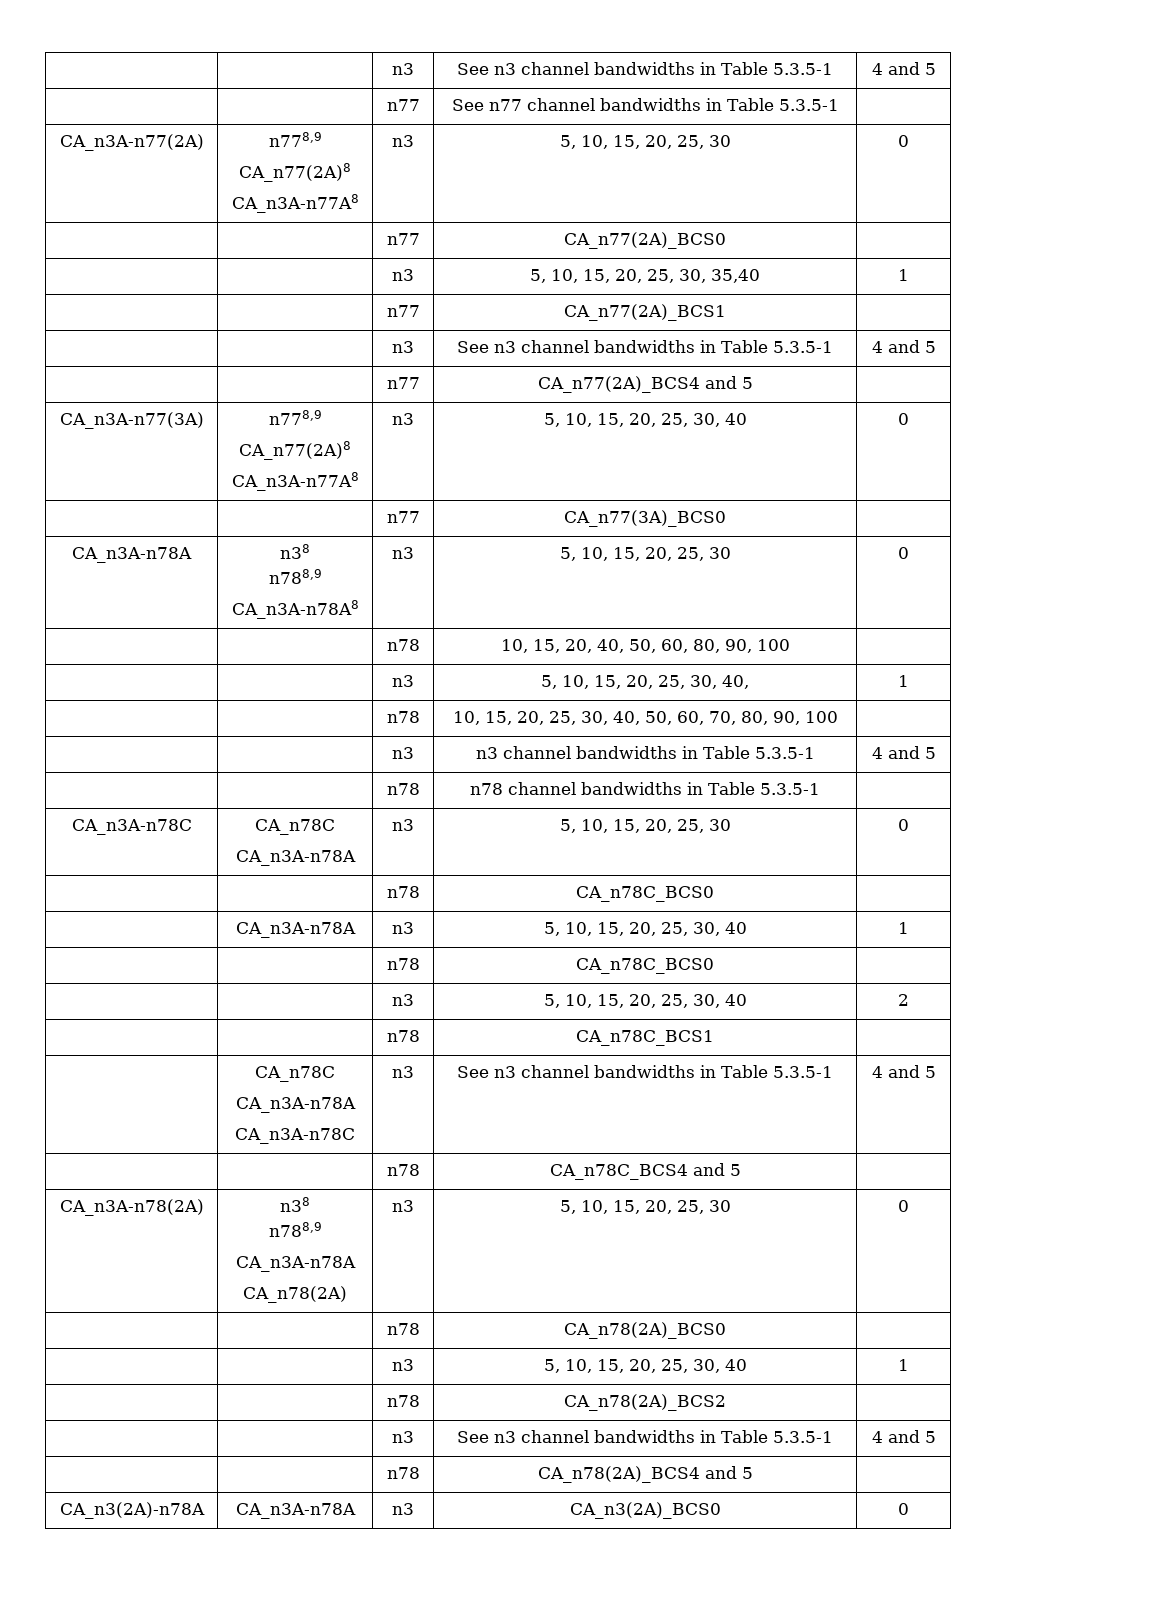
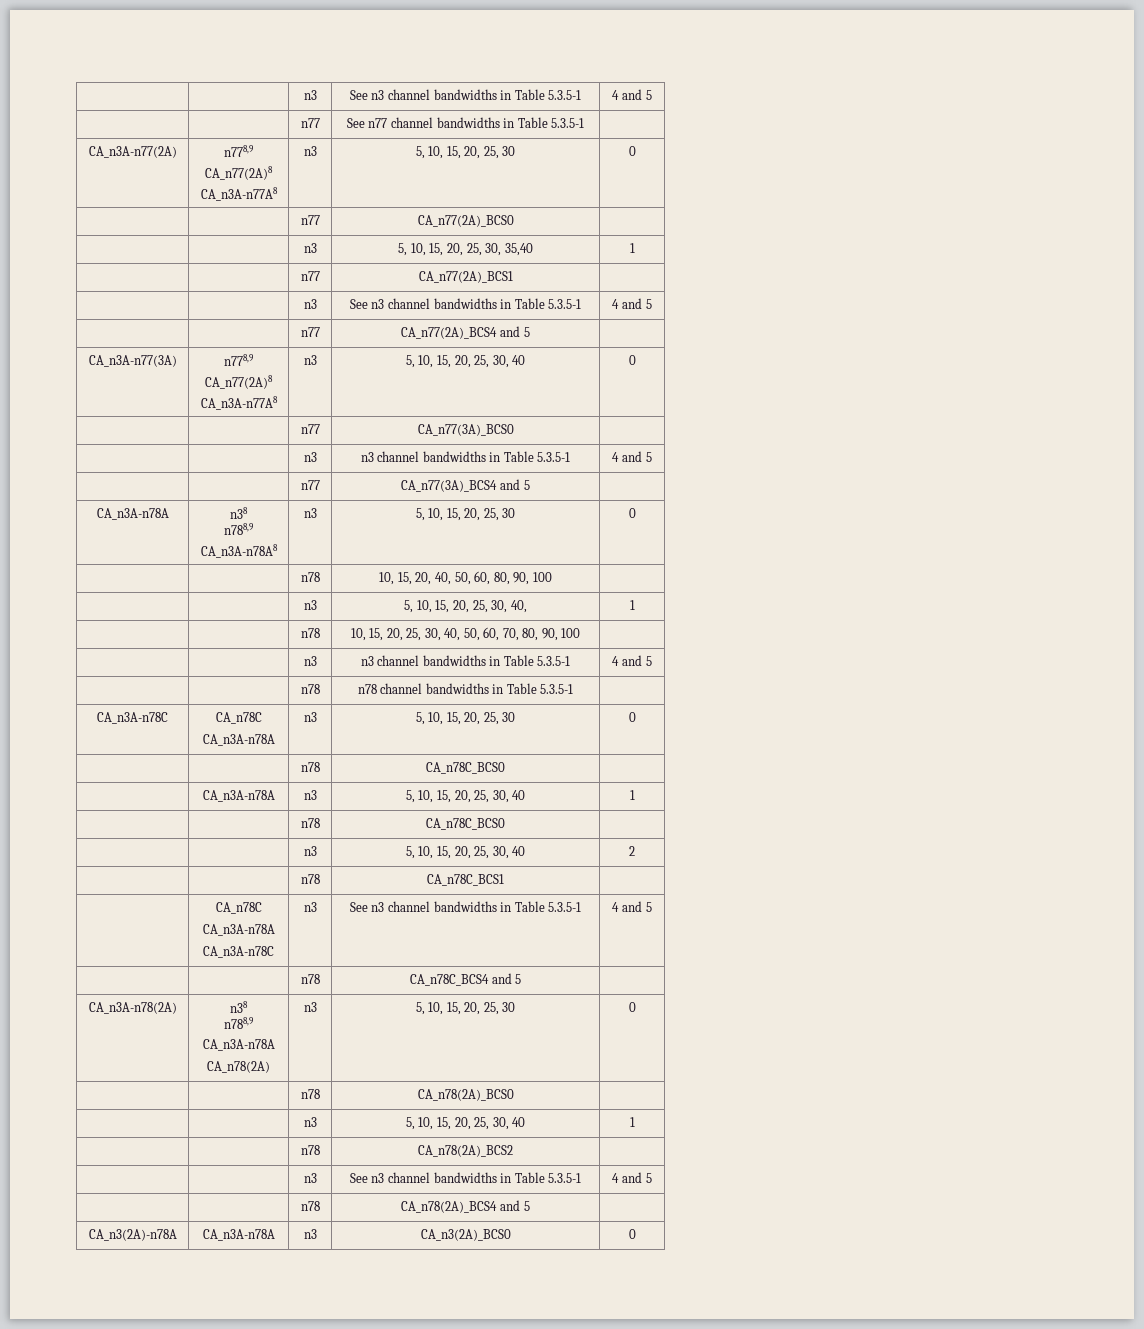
(726, 518) none -> [303,452,317,462] [360,451,571,462] [612,451,652,462] [300,480,320,490] [401,479,530,492] // | | n3 | n3 channel bandwidths in Table 5.3.5-1 | 4 and 5 // | | n77 | CA_n77(3A)_BCS4 and 5 |

